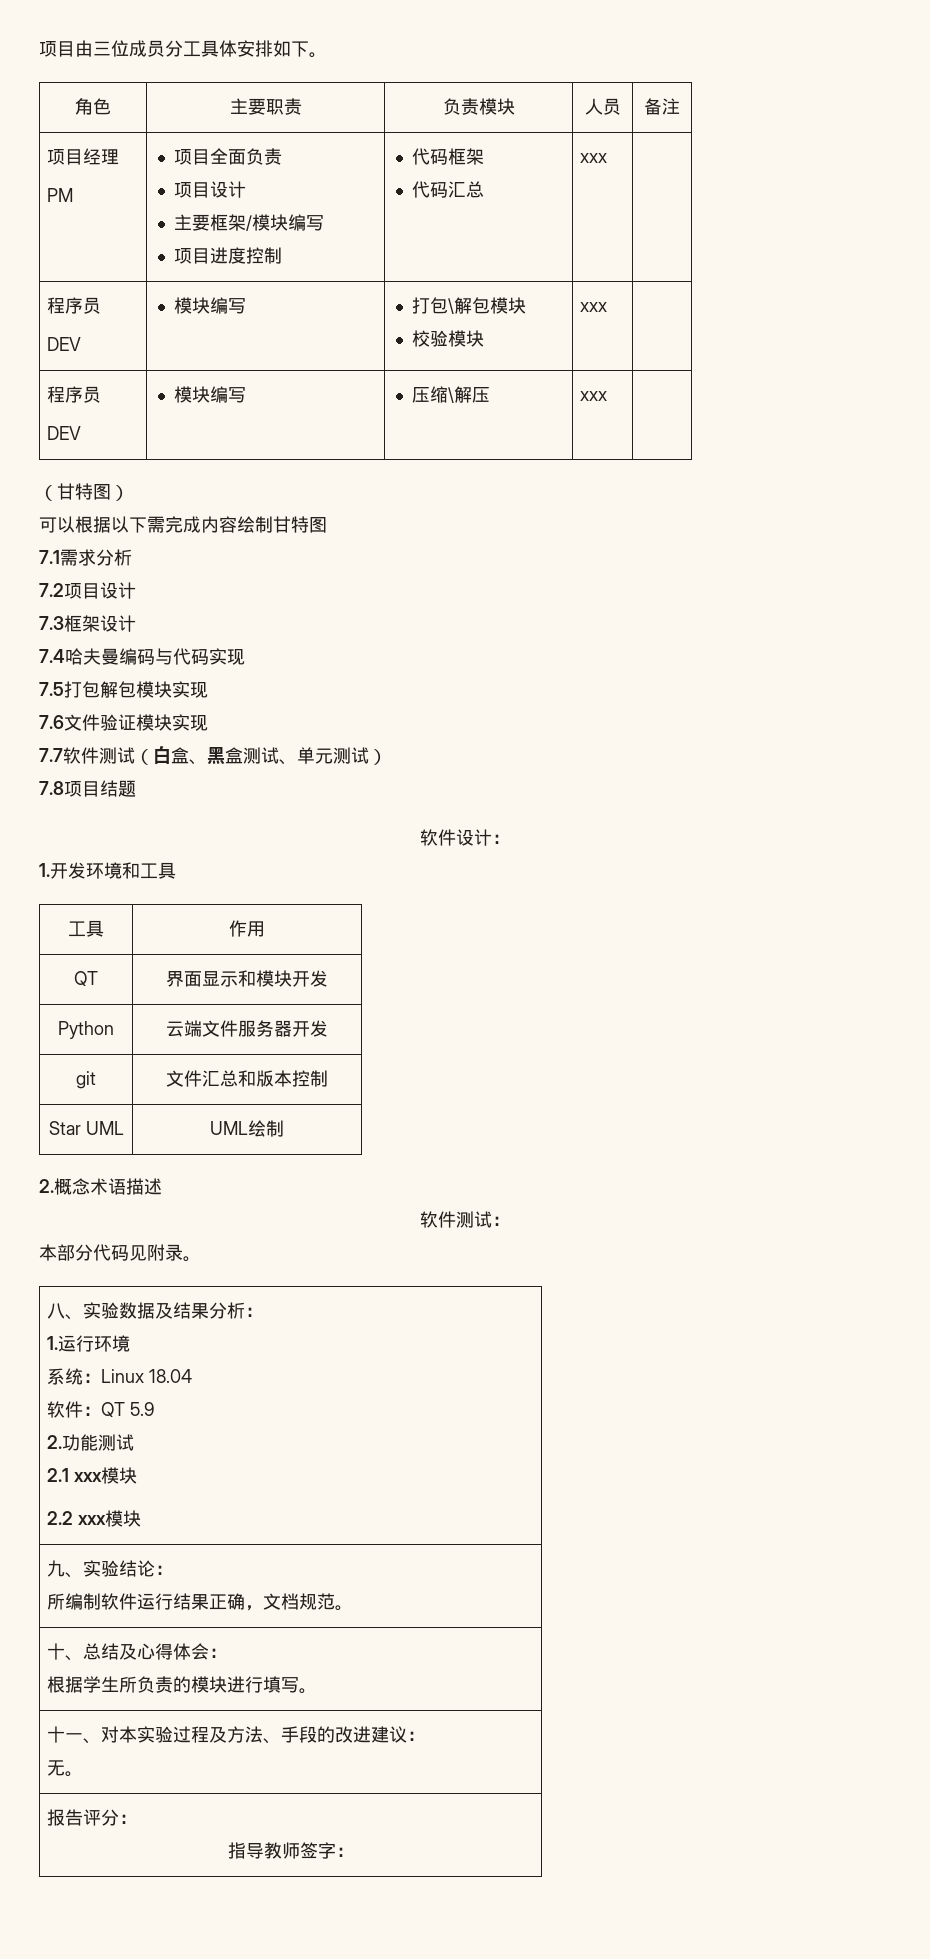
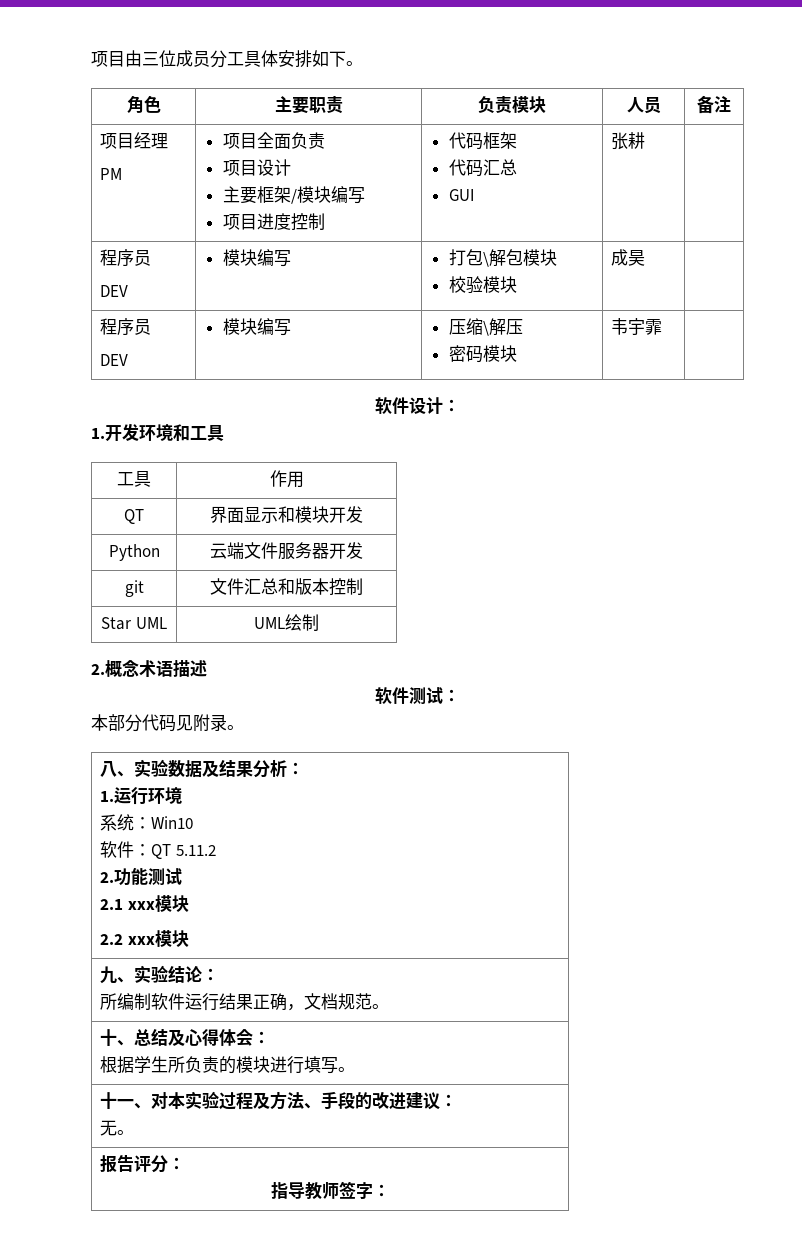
[580,153,608,163] | xxx -> [448,189,474,201] [610,132,645,150] // GUI | 张耕
[580,302,608,312] xxx -> [610,249,645,266] 成昊
[580,391,608,401] [39,483,129,501] [39,516,327,533] [39,549,132,566] [39,582,136,599] [39,615,136,632] [39,648,245,665] [39,681,208,698] [39,714,208,731] [39,746,387,765] [39,780,136,797] | xxx | // （甘特图） // 可以根据以下需完成内容绘制甘特图 // 7.1需求分析 // 7.2项目设计 // 7.3框架设计 // 7.4哈夫曼编码与代码实现 // 7.5打包解包模块实现 // 7.6文件验证模块实现 // 7.7软件测试（⽩盒、⿊盒测试、单元测试） // 7.8项目结题 -> [448,345,517,363] [610,318,662,335] // 密码模块 | 韦宇霏 |
[101,1369,193,1383] Linux 18.04 -> [150,816,193,829] Win10
[130,1402,156,1416] 5.9 -> [175,845,216,856] 5.11.2

